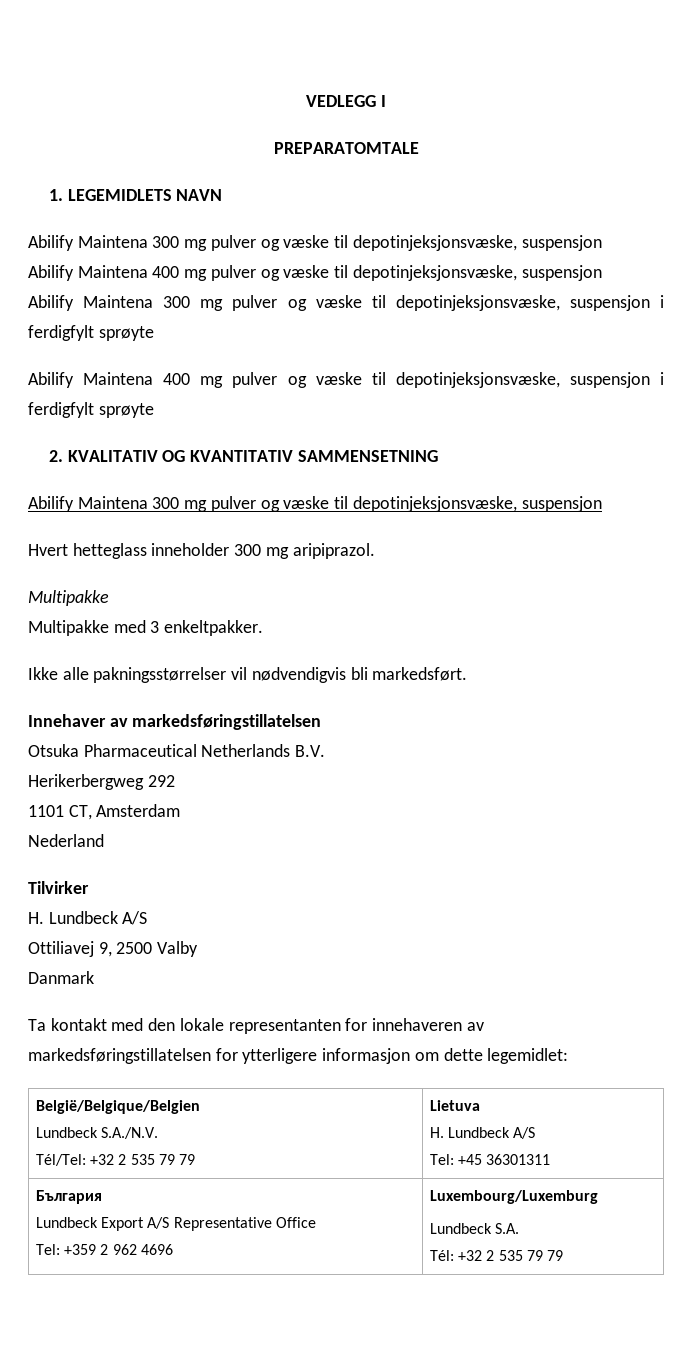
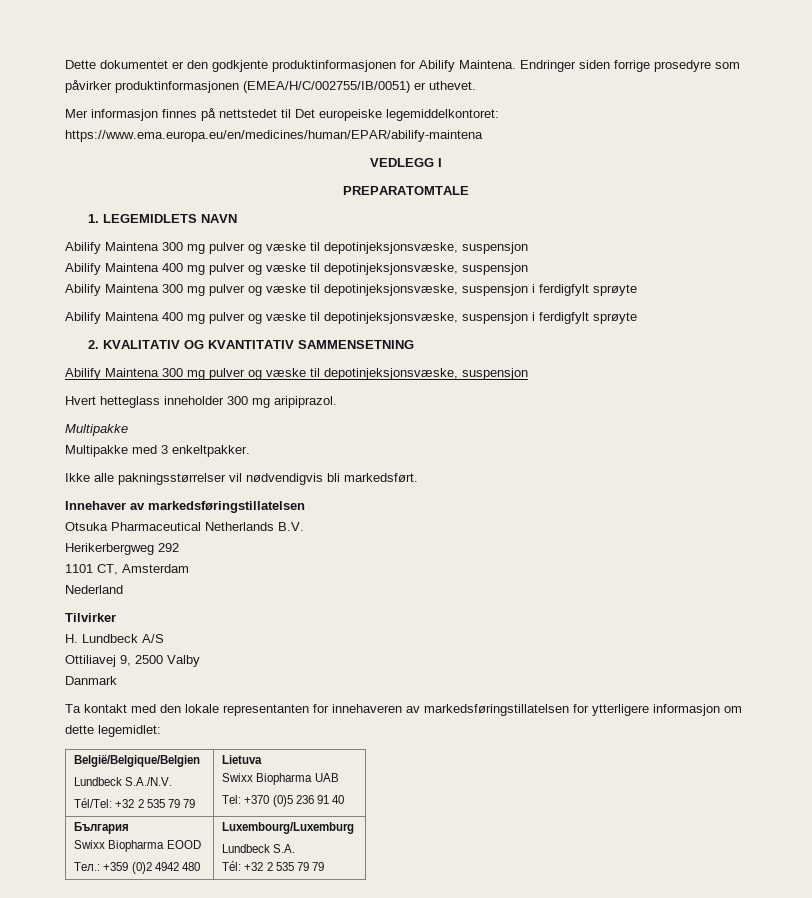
(306, 101) none -> [65,60,740,72] [65,80,476,93] [65,108,499,121] [65,130,483,142] Dette dokumentet er den godkjente produktinformasjonen for Abilify Maintena. Endringer siden forrige prosedyre som påvirker produktinformasjonen (EMEA/H/C/002755/IB/0051) er uthevet. // Mer informasjon finnes på nettstedet til Det europeiske legemiddelkontoret: https://www.ema.europa.eu/en/medicines/human/EPAR/abilify-maintena //
[429,1127,536,1139] [429,1154,551,1165] [35,1190,102,1204] [35,1217,317,1231] [35,1244,174,1255] H. Lundbeck A/S // Tel: +45 36301311 // България // Lundbeck Export A/S Representative Office // Tel: +359 2 962 4696 -> [222,773,339,785] [222,795,344,807] [74,822,130,834] [74,840,201,852] [74,862,200,874] Swixx Biopharma UAB // Tel: +370 (0)5 236 91 40 // България // Swixx Biopharma EOOD // Teл.: +359 (0)2 4942 480

